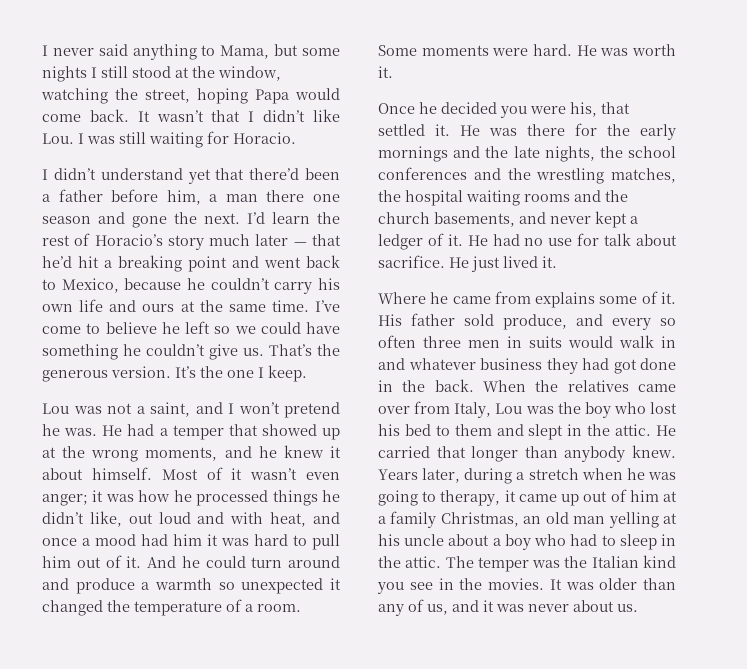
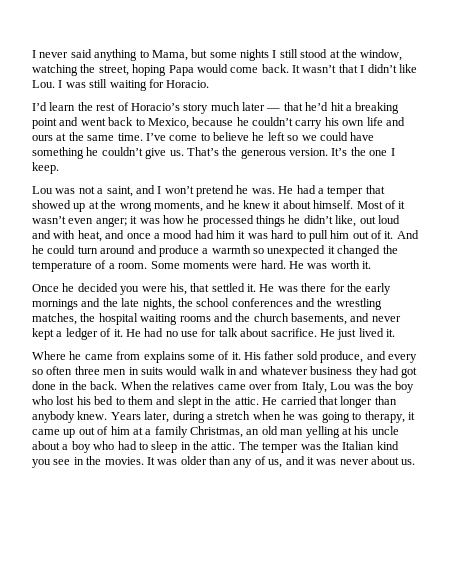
[42,168,340,184] [42,189,340,205] [42,212,240,228] I didn’t understand yet that there’d been a father before him, a man there one season and gone the next. -> (210, 84) none

